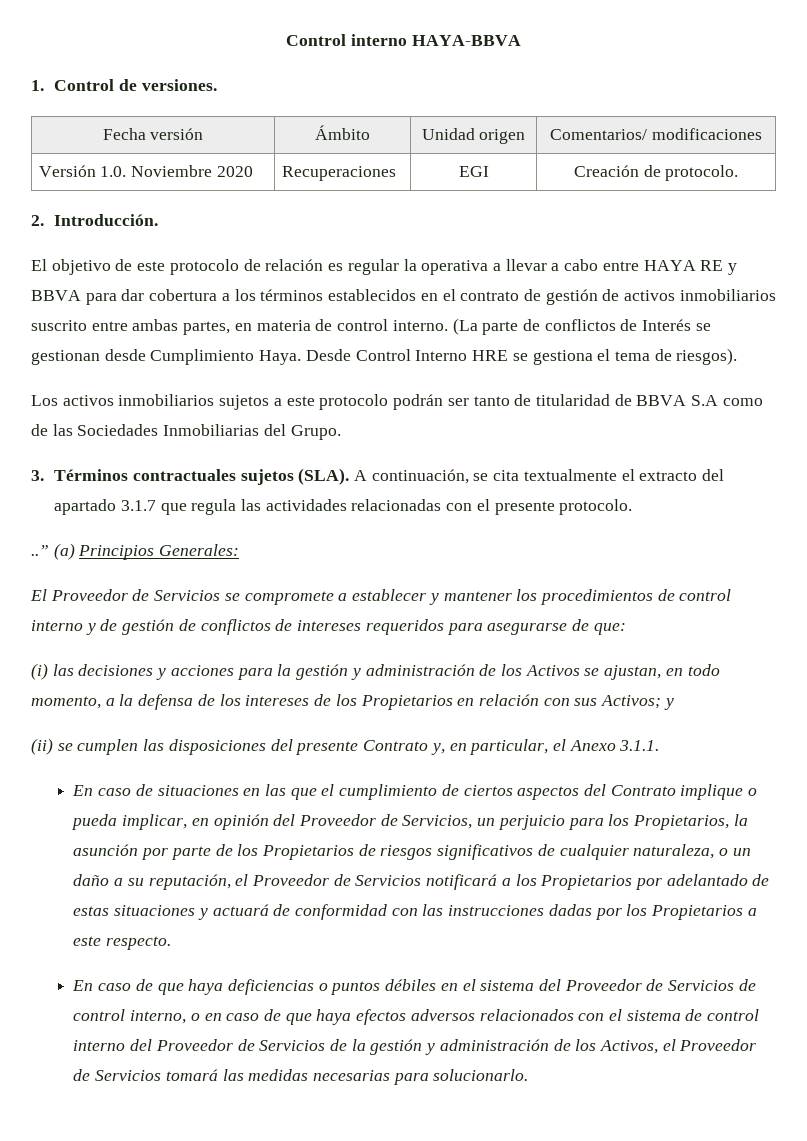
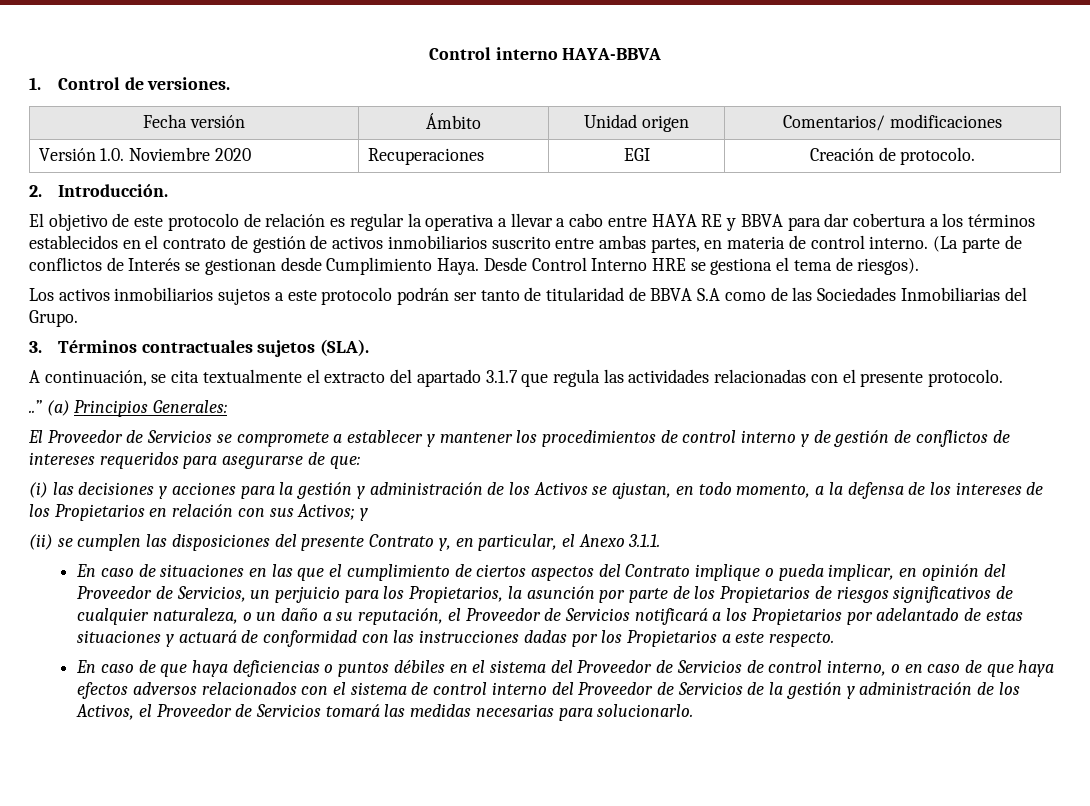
(350, 476) none -> (369, 347) //

